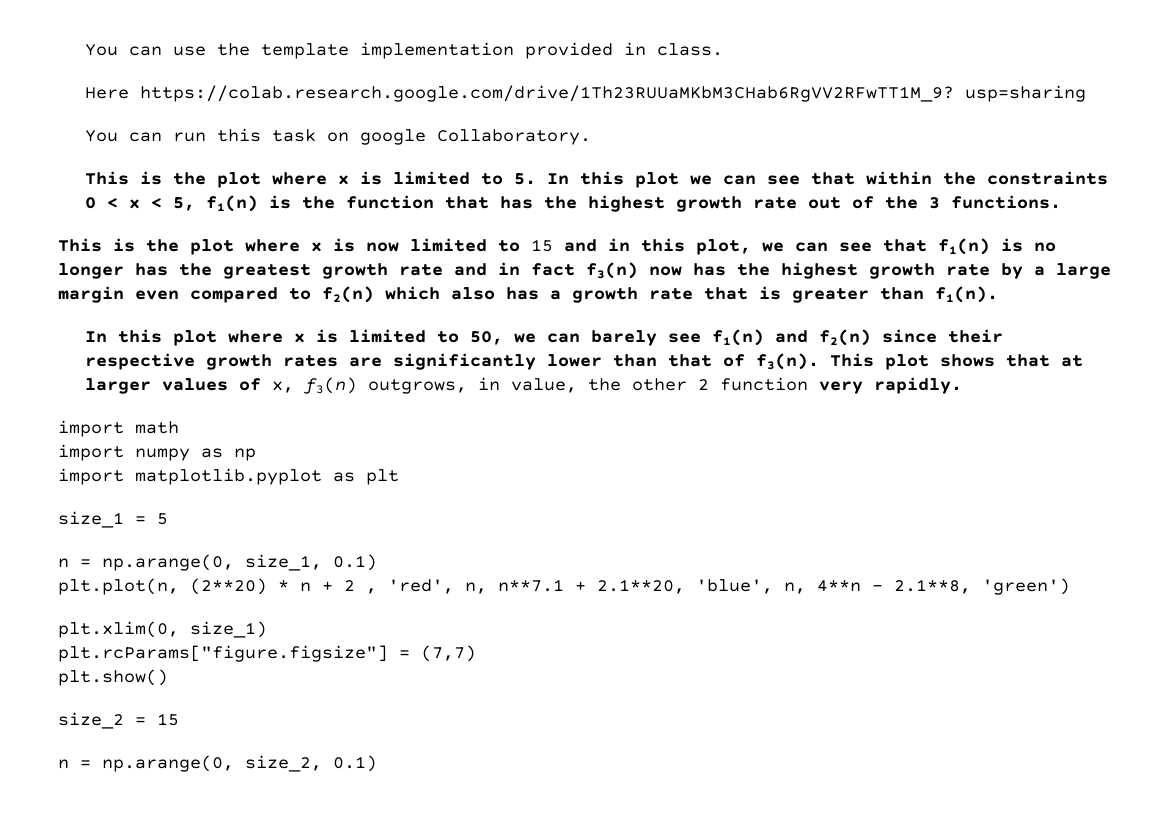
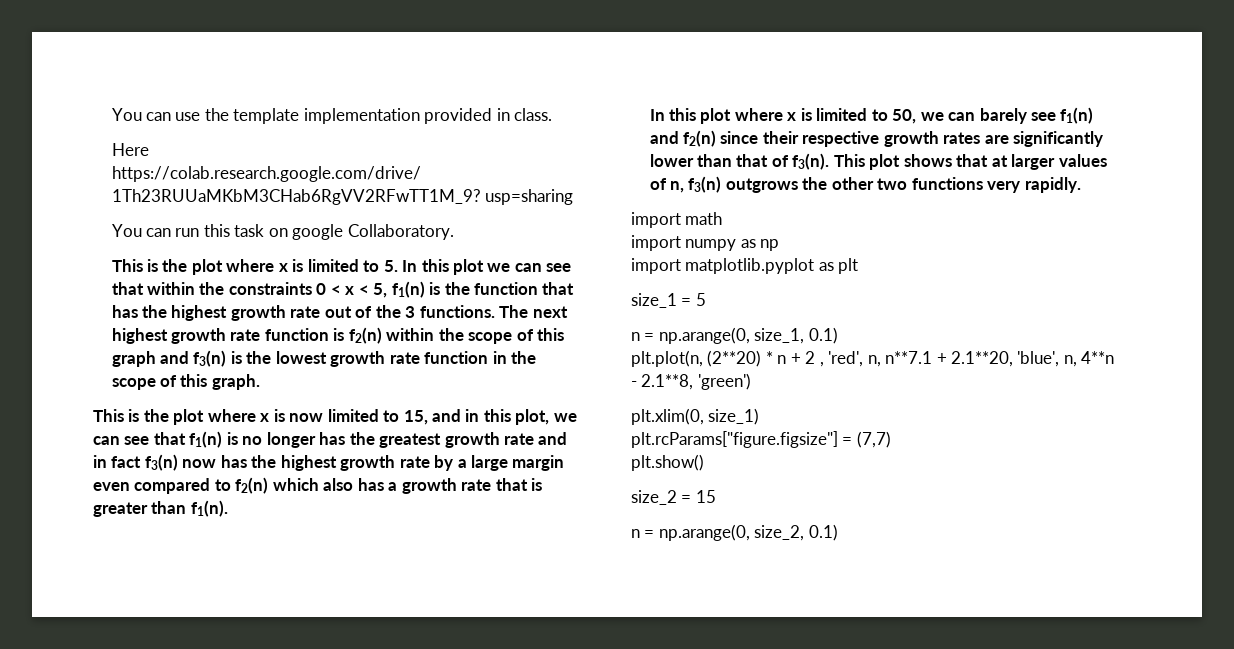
(1062, 202) none -> [499,305,568,318] [111,327,565,344] [111,350,537,367] [111,374,260,390] The next highest growth rate function is f2(n) within the scope of this graph and f3(n) is the lowest growth rate function in the scope of this graph.
[531,239,553,252] 15 -> [403,410,428,425] 15,
[272,377,809,394] x, f3(n) outgrows, in value, the other 2 function -> [669,176,983,193] n, f3(n) outgrows the other two functions

